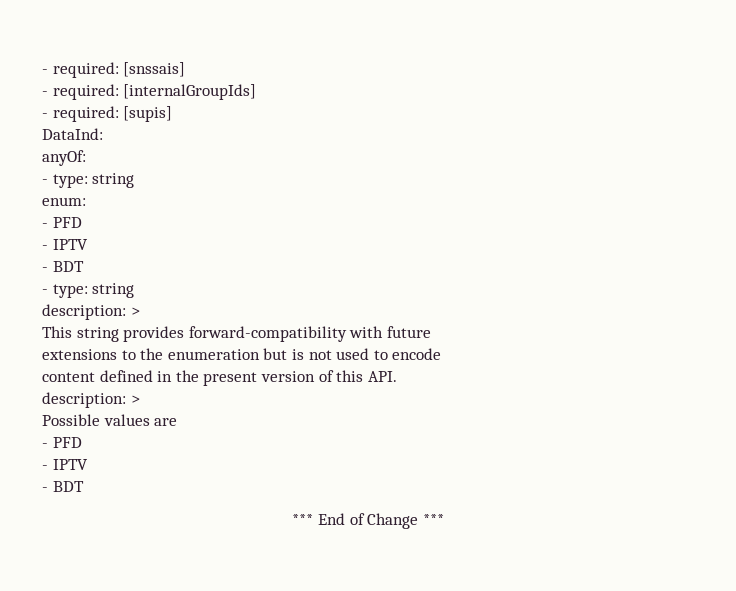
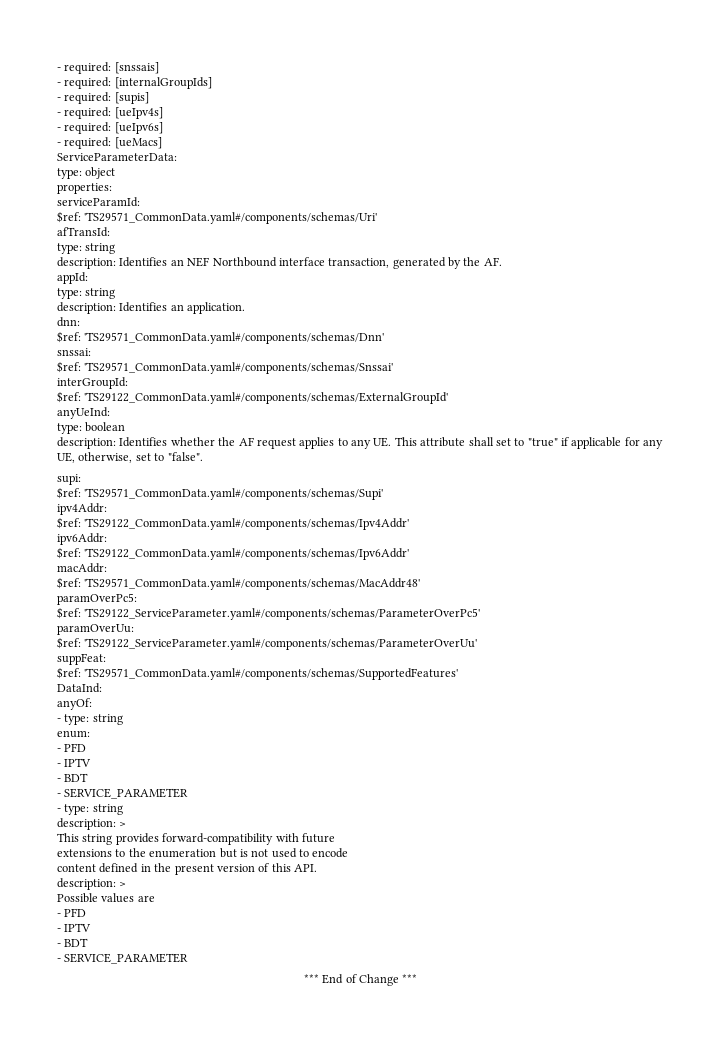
(173, 114) none -> [57,107,163,119] [57,122,163,134] [57,137,162,149] [57,153,177,161] [57,167,116,179] [57,183,112,194] [57,197,140,207] [57,211,378,224] [57,227,110,237] [57,243,116,254] [57,257,502,269] [57,272,88,284] [57,288,116,299] [57,302,246,314] [57,317,80,327] [57,331,385,344] [57,348,91,356] [57,361,394,374] [57,377,128,389] [57,391,449,404] [57,407,110,419] [57,422,126,434] [57,437,664,449] [57,452,203,463] [57,474,81,485] [57,487,384,500] [57,503,107,515] [57,517,410,530] [57,533,107,545] [57,547,410,560] [57,563,107,573] [57,577,421,590] [57,593,137,605] [57,607,481,620] [57,624,134,635] [57,637,478,650] [57,653,106,665] [57,667,459,680] // - required: [ueIpv4s] // - required: [ueIpv6s] // - required: [ueMacs] // ServiceParameterData: // type: object // properties: // serviceParamId: // $ref: 'TS29571_CommonData.yaml#/components/schemas/Uri' // afTransId: // type: string // description: Identifies an NEF Northbound interface transaction, generated by the AF. // appId: // type: string // description: Identifies an application. // dnn: // $ref: 'TS29571_CommonData.yaml#/components/schemas/Dnn' // snssai: // $ref: 'TS29571_CommonData.yaml#/components/schemas/Snssai' // interGroupId: // $ref: 'TS29122_CommonData.yaml#/components/schemas/ExternalGroupId' // anyUeInd: // type: boolean // description: Identifies whether the AF request applies to any UE. This attribute shall set to "true" if applicable for any UE, otherwise, set to "false". // supi: // $ref: 'TS29571_CommonData.yaml#/components/schemas/Supi' // ipv4Addr: // $ref: 'TS29122_CommonData.yaml#/components/schemas/Ipv4Addr' // ipv6Addr: // $ref: 'TS29122_CommonData.yaml#/components/schemas/Ipv6Addr' // macAddr: // $ref: 'TS29571_CommonData.yaml#/components/schemas/MacAddr48' // paramOverPc5: // $ref: 'TS29122_ServiceParameter.yaml#/components/schemas/ParameterOverPc5' // paramOverUu: // $ref: 'TS29122_ServiceParameter.yaml#/components/schemas/ParameterOverUu' // suppFeat: // $ref: 'TS29571_CommonData.yaml#/components/schemas/SupportedFeatures'
(84, 266) none -> [57,788,189,799] // - SERVICE_PARAMETER
(84, 486) none -> [57,953,189,964] // - SERVICE_PARAMETER

